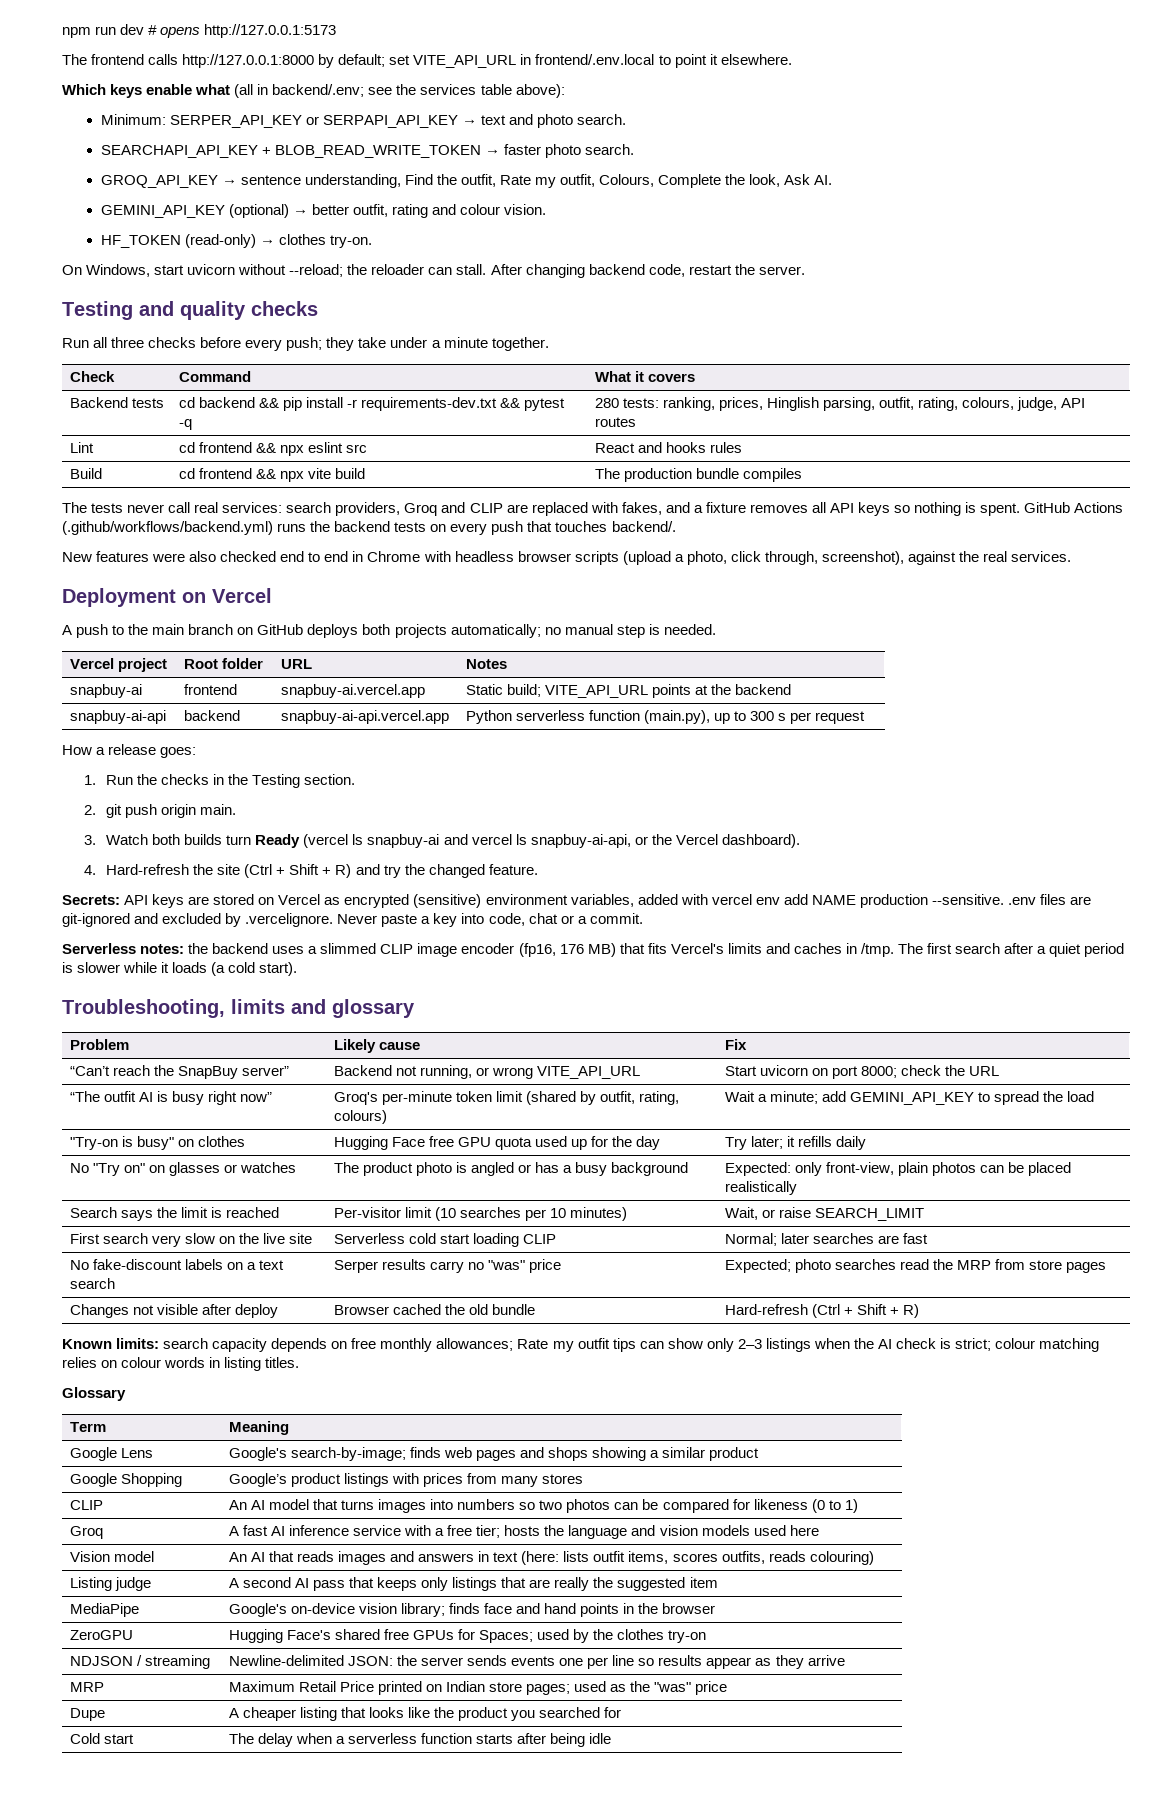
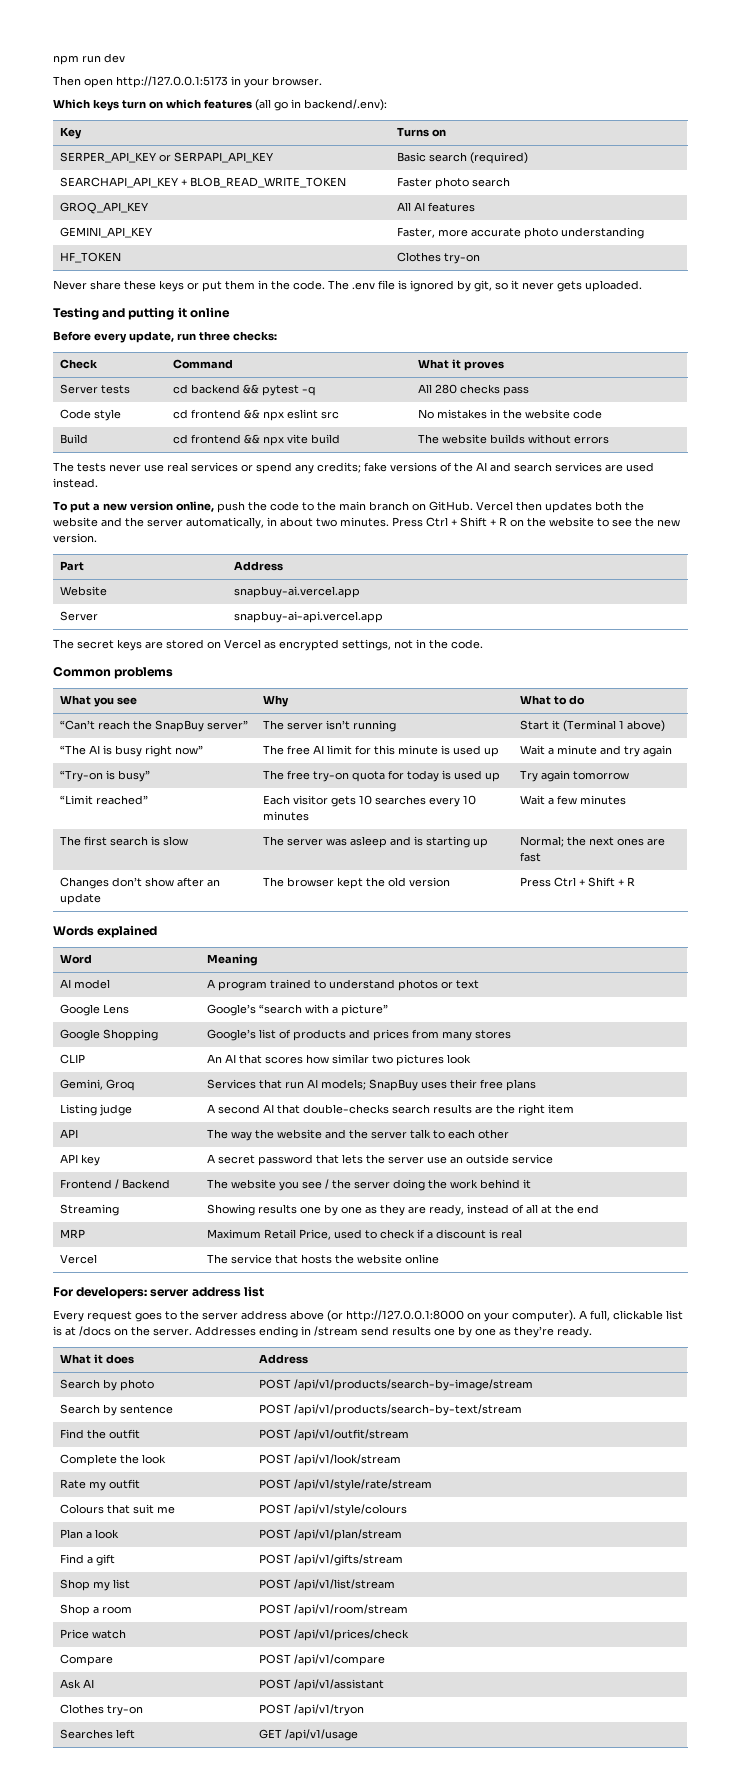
[148,25,201,38] # opens -> [53,76,113,88] // Then open
[62,54,792,68] [62,84,565,98] [100,114,626,128] [100,144,634,158] [100,174,833,188] [100,204,546,218] [100,234,372,248] [62,264,805,278] [62,301,318,320] [62,337,549,351] // The frontend calls http://127.0.0.1:8000 by default; set VITE_API_URL in frontend/.env.local to point it elsewhere. // Which keys enable what (all in backend/.env; see the services table above): // Minimum: SERPER_API_KEY or SERPAPI_API_KEY → text and photo search. // SEARCHAPI_API_KEY + BLOB_READ_WRITE_TOKEN → faster photo search. // GROQ_API_KEY → sentence understanding, Find the outfit, Rate my outfit, Colours, Complete the look, Ask AI. // GEMINI_API_KEY (optional) → better outfit, rating and colour vision. // HF_TOKEN (read-only) → clothes try-on. // On Windows, start uvicorn without --reload; the reloader can stall. After changing backend code, restart the server. // Testing and quality checks // Run all three checks before every push; they take under a minute together. -> [231,76,322,88] [53,99,387,111] [60,127,83,139] [397,127,447,137] [60,152,274,163] [397,152,529,164] [60,177,347,188] [397,177,511,189] [60,202,149,214] [397,202,476,212] [60,227,153,238] [397,227,645,239] [60,252,122,263] [397,252,481,264] [53,280,642,292] [53,307,230,320] [53,331,277,343] in your browser. // Which keys turn on which features (all go in backend/.env): // Key | Turns on // SERPER_API_KEY or SERPAPI_API_KEY | Basic search (required) // SEARCHAPI_API_KEY + BLOB_READ_WRITE_TOKEN | Faster photo search // GROQ_API_KEY | All AI features // GEMINI_API_KEY | Faster, more accurate photo understanding // HF_TOKEN | Clothes try-on // Never share these keys or put them in the code. The .env file is ignored by git, so it never gets uploaded. // Testing and putting it online // Before every update, run three checks:
[647,373,695,382] [69,397,128,408] covers // Backend -> [464,361,505,371] [60,384,99,394] proves // Server
[283,397,566,411] [178,419,192,430] [594,397,1086,411] [594,417,636,427] [69,442,94,453] pip install -r requirements-dev.txt && pytest -q | 280 tests: ranking, prices, Hinglish parsing, outfit, rating, colours, judge, API routes // Lint -> [262,385,317,396] [418,384,530,396] [60,409,122,421] pytest -q | All 280 checks pass // Code style
[594,442,743,453] React and hooks rules -> [418,409,603,419] No mistakes in the website code
[623,468,803,482] production bundle compiles -> [442,434,610,444] website builds without errors
[168,502,1124,516] [62,521,676,535] [62,551,1072,565] [62,588,272,607] [62,624,109,638] call real services: search providers, Groq and CLIP are replaced with fakes, and a fixture removes all API keys so nothing is spent. GitHub Actions (.github/workflows/backend.yml) runs the backend tests on every push that touches backend/. // New features were also checked end to end in Chrome with headless browser scripts (upload a photo, click through, screenshot), against the real services. // Deployment on Vercel // A push -> [144,462,654,474] [53,478,98,488] [53,501,299,513] use real services or spend any credits; fake versions of the AI and search services are used instead. // To put a new version online, push the code
[257,624,716,638] [69,658,167,672] [183,658,263,669] [280,659,312,669] [465,659,507,669] [69,684,142,698] [183,684,237,695] [280,684,425,698] [465,684,792,698] [69,710,166,724] [183,710,240,721] [280,710,449,724] [465,710,866,724] [62,744,197,758] [84,774,356,788] [84,804,237,818] [84,834,800,848] [84,864,538,878] [62,895,149,905] GitHub deploys both projects automatically; no manual step is needed. // Vercel project | Root folder | URL | Notes // snapbuy-ai | frontend | snapbuy-ai.vercel.app | Static build; VITE_API_URL points at the backend // snapbuy-ai-api | backend | snapbuy-ai-api.vercel.app | Python serverless function (main.py), up to 300 s per request // How a release goes: // 1. Run the checks in the Testing section. // 2. git push origin main. // 3. Watch both builds turn Ready (vercel ls snapbuy-ai and vercel ls snapbuy-ai-api, or the Vercel dashboard). // 4. Hard-refresh the site (Ctrl + Shift + R) and try the changed feature. // Secrets: API -> [429,501,644,513] [53,517,680,529] [53,533,97,543] [60,561,85,571] [234,561,284,571] [60,586,108,596] [234,586,361,598] [60,611,99,621] [234,611,384,623] [53,639,114,649] GitHub. Vercel then updates both the website and the server automatically, in about two minutes. Press Ctrl + Shift + R on the website to see the new version. // Part | Address // Website | snapbuy-ai.vercel.app // Server | snapbuy-ai-api.vercel.app // The secret
[413,894,1092,908] [62,913,643,927] [62,943,1125,957] [62,962,298,976] [62,999,415,1018] [69,1039,129,1050] [333,1039,420,1053] [724,1039,747,1050] (sensitive) environment variables, added with vercel env add NAME production --sensitive. .env files are git-ignored and excluded by .vercelignore. Never paste a key into code, chat or a commit. // Serverless notes: the backend uses a slimmed CLIP image encoder (fp16, 176 MB) that fits Vercel's limits and caches in /tmp. The first search after a quiet period is slower while it loads (a cold start). // Troubleshooting, limits and glossary // Problem | Likely cause | Fix -> [342,639,483,651] [53,666,174,679] [60,695,138,707] [263,695,290,707] [520,695,586,705] settings, not in the code. // Common problems // What you see | Why | What to do
[333,1065,641,1079] [724,1065,1000,1079] Backend not running, or wrong VITE_API_URL | Start uvicorn on port 8000; check the URL -> [263,720,397,732] [520,720,666,732] The server isn’t running | Start it (Terminal 1 above)
[103,1091,136,1102] outfit -> (87, 750) none
[333,1091,680,1105] [333,1110,387,1124] [724,1091,1095,1105] [69,1136,246,1150] [333,1136,661,1150] [724,1136,867,1150] [69,1162,297,1176] [333,1162,689,1176] [724,1162,1072,1176] [724,1181,797,1195] [69,1207,280,1221] [333,1207,628,1221] [724,1207,925,1221] [69,1233,313,1247] [333,1233,557,1247] [724,1233,929,1246] [69,1259,285,1270] [69,1278,115,1289] [333,1259,562,1273] [724,1259,1107,1273] [69,1304,279,1318] [333,1304,536,1315] [724,1304,920,1318] [62,1338,1100,1352] [62,1357,300,1371] [62,1387,126,1401] [69,1422,106,1432] [228,1421,289,1435] [69,1447,153,1461] [228,1447,760,1461] Groq's per-minute token limit (shared by outfit, rating, colours) | Wait a minute; add GEMINI_API_KEY to spread the load // "Try-on is busy" on clothes | Hugging Face free GPU quota used up for the day | Try later; it refills daily // No "Try on" on glasses or watches | The product photo is angled or has a busy background | Expected: only front-view, plain photos can be placed realistically // Search says the limit is reached | Per-visitor limit (10 searches per 10 minutes) | Wait, or raise SEARCH_LIMIT // First search very slow on the live site | Serverless cold start loading CLIP | Normal; later searches are fast // No fake-discount labels on a text search | Serper results carry no "was" price | Expected; photo searches read the MRP from store pages // Changes not visible after deploy | Browser cached the old bundle | Hard-refresh (Ctrl + Shift + R) // Known limits: search capacity depends on free monthly allowances; Rate my outfit tips can show only 2–3 listings when the AI check is strict; colour matching relies on colour words in listing titles. // Glossary // Term | Meaning // Google Lens | Google's search-by-image; finds web pages and shops showing a similar product -> [263,745,500,757] [520,745,673,757] [60,770,151,782] [263,770,501,782] [520,770,630,782] [60,795,149,805] [263,795,477,807] [263,811,310,821] [520,795,627,805] [60,836,189,846] [263,836,489,848] [520,836,666,847] [520,852,542,862] [60,877,221,889] [60,893,102,905] [263,877,451,889] [520,877,636,887] [53,925,158,938] [60,954,93,964] [207,954,259,966] [60,979,111,989] [207,979,480,991] [60,1004,130,1016] [207,1004,389,1016] The free AI limit for this minute is used up | Wait a minute and try again // “Try-on is busy” | The free try-on quota for today is used up | Try again tomorrow // “Limit reached” | Each visitor gets 10 searches every 10 minutes | Wait a few minutes // The first search is slow | The server was asleep and is starting up | Normal; the next ones are fast // Changes don’t show after an update | The browser kept the old version | Press Ctrl + Shift + R // Words explained // Word | Meaning // AI model | A program trained to understand photos or text // Google Lens | Google’s “search with a picture”
[290,1473,420,1487] product listings with -> [259,1029,371,1041] list of products and
[268,1499,858,1513] [69,1526,103,1539] [228,1525,819,1539] [69,1551,154,1562] [228,1551,874,1565] model that turns images into numbers so two photos can be compared for likeness (0 to 1) // Groq | A fast AI inference service with a free tier; hosts the language and vision models used here // Vision model | An AI that reads images and answers in text (here: lists outfit items, scores outfits, reads colouring) -> [239,1054,472,1066] [60,1079,136,1091] [207,1079,537,1091] that scores how similar two pictures look // Gemini, Groq | Services that run AI models; SnapBuy uses their free plans
[313,1577,718,1591] [69,1603,139,1617] [228,1603,716,1617] [69,1630,133,1640] [228,1629,707,1643] [69,1655,210,1669] [228,1655,845,1669] [69,1682,104,1692] [228,1681,728,1695] [69,1708,105,1721] [228,1707,622,1721] [69,1733,134,1744] [228,1733,612,1747] pass that keeps only listings that are really the suggested item // MediaPipe | Google's on-device vision library; finds face and hand points in the browser // ZeroGPU | Hugging Face's shared free GPUs for Spaces; used by the clothes try-on // NDJSON / streaming | Newline-delimited JSON: the server sends events one per line so results appear as they arrive // MRP | Maximum Retail Price printed on Indian store pages; used as the "was" price // Dupe | A cheaper listing that looks like the product you searched for // Cold start | The delay when a serverless function starts after being idle -> [277,1104,575,1116] [60,1129,79,1138] [207,1129,510,1141] [60,1154,101,1166] [207,1154,554,1166] [60,1179,171,1189] [207,1179,532,1191] [60,1204,120,1216] [207,1204,600,1216] [60,1229,86,1238] [207,1229,523,1240] [60,1254,98,1264] [207,1254,440,1264] [53,1286,264,1299] [53,1310,683,1322] [53,1326,592,1338] [60,1354,135,1364] [259,1354,309,1364] [60,1379,155,1391] [259,1379,534,1391] [60,1404,174,1416] [259,1404,523,1416] [60,1429,141,1439] [259,1429,410,1441] [60,1454,167,1466] [259,1454,402,1466] [60,1479,141,1491] [259,1479,433,1491] [60,1504,176,1514] [259,1504,408,1516] [60,1529,120,1539] [259,1529,403,1541] [60,1554,116,1566] [259,1554,404,1566] [60,1579,131,1591] [259,1579,396,1591] [60,1604,133,1616] [259,1604,409,1616] [60,1629,127,1639] [259,1629,410,1641] [60,1654,114,1666] [259,1654,386,1666] [60,1679,95,1689] [259,1679,385,1691] [60,1704,144,1716] [259,1704,365,1716] [60,1729,136,1739] [259,1729,359,1741] that double-checks search results are the right item // API | The way the website and the server talk to each other // API key | A secret password that lets the server use an outside service // Frontend / Backend | The website you see / the server doing the work behind it // Streaming | Showing results one by one as they are ready, instead of all at the end // MRP | Maximum Retail Price, used to check if a discount is real // Vercel | The service that hosts the website online // For developers: server address list // Every request goes to the server address above (or http://127.0.0.1:8000 on your computer). A full, clickable list is at /docs on the server. Addresses ending in /stream send results one by one as they’re ready. // What it does | Address // Search by photo | POST /api/v1/products/search-by-image/stream // Search by sentence | POST /api/v1/products/search-by-text/stream // Find the outfit | POST /api/v1/outfit/stream // Complete the look | POST /api/v1/look/stream // Rate my outfit | POST /api/v1/style/rate/stream // Colours that suit me | POST /api/v1/style/colours // Plan a look | POST /api/v1/plan/stream // Find a gift | POST /api/v1/gifts/stream // Shop my list | POST /api/v1/list/stream // Shop a room | POST /api/v1/room/stream // Price watch | POST /api/v1/prices/check // Compare | POST /api/v1/compare // Ask AI | POST /api/v1/assistant // Clothes try-on | POST /api/v1/tryon // Searches left | GET /api/v1/usage

